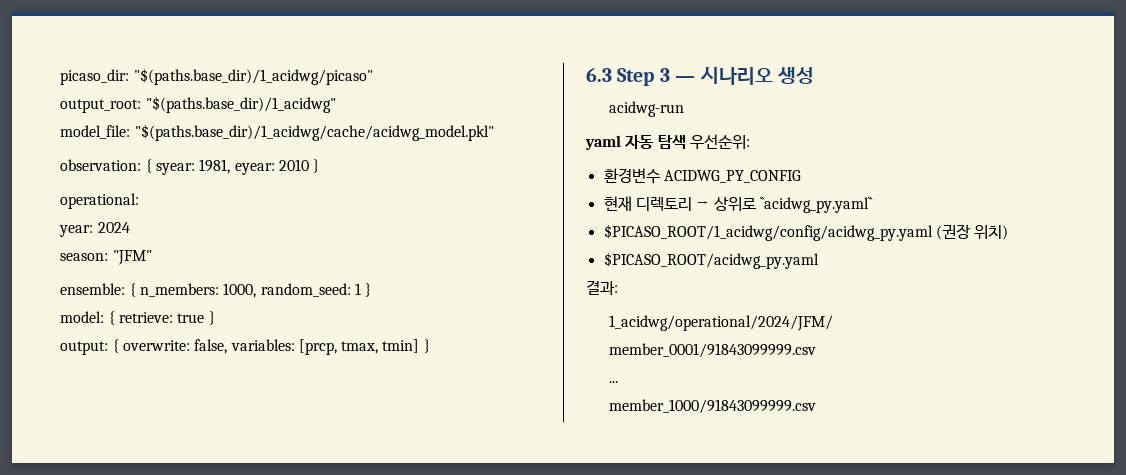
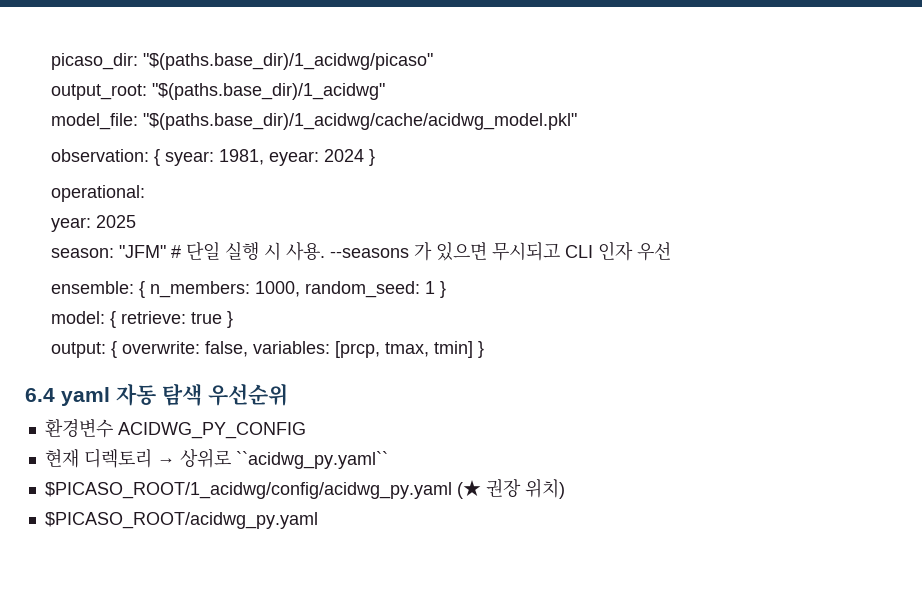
[278,159,309,171] 2010 -> [323,149,364,162] 2024
[97,222,130,233] 2024 -> [95,215,136,228] 2025
(152, 257) none -> [170,241,671,261] # 단일 실행 시 사용. --seasons 가 있으면 무시되고 CLI 인자 우선
[586,67,814,86] [609,101,685,117] 6.3 Step 3 — 시나리오 생성 // acidwg-run // -> [25,388,55,402] 6.4
[689,134,750,150] 우선순위: -> [208,383,288,406] 우선순위
[935,224,971,240] (권장 -> [456,479,521,499] (★ 권장
[586,280,618,295] [609,315,834,331] [609,343,817,358] [609,381,619,383] [609,399,817,414] // 결과: // 1_acidwg/operational/2024/JFM/ // member_0001/91843099999.csv // ... // member_1000/91843099999.csv -> (318, 520) none

